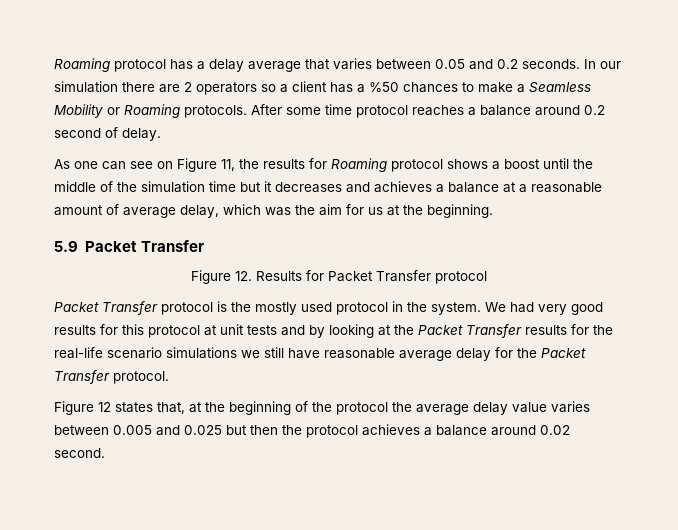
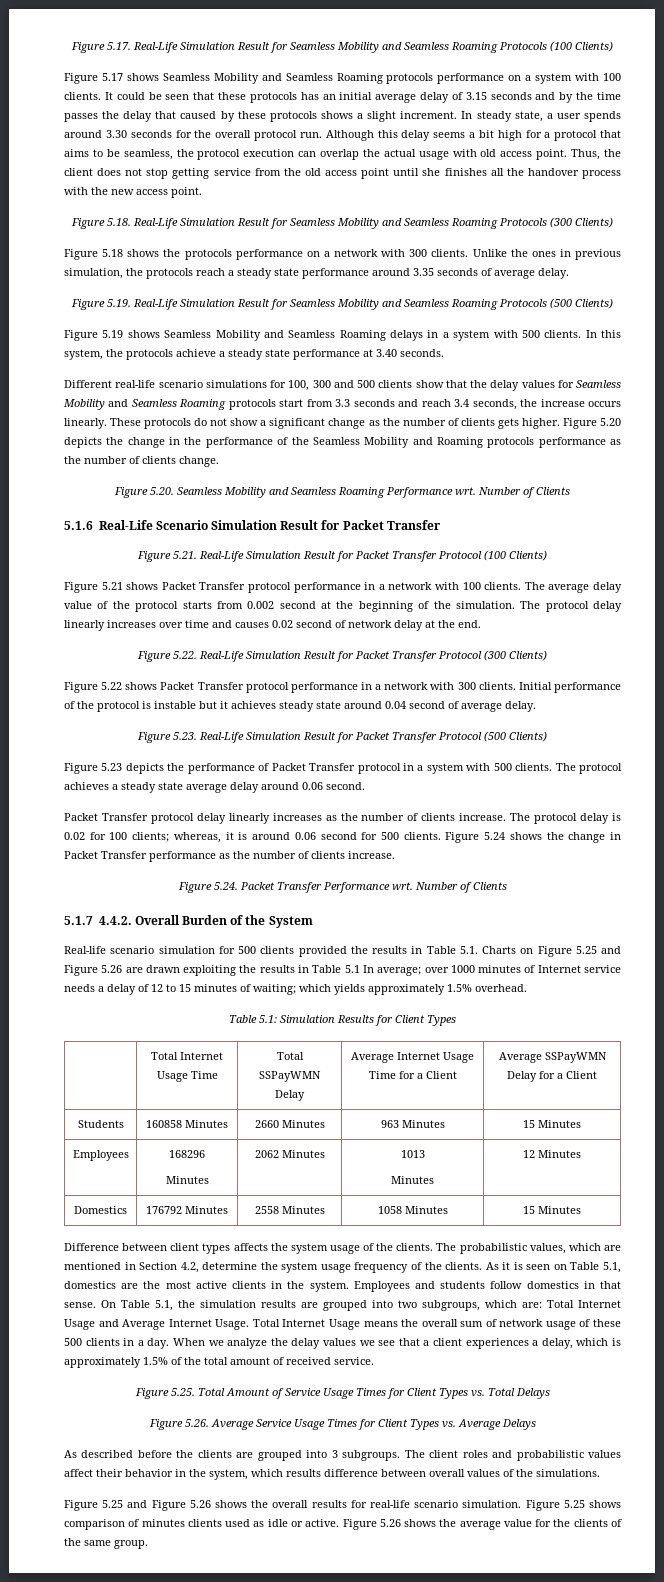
[54,58,621,72] [54,81,591,95] [54,104,605,118] [54,127,161,141] [54,158,593,172] [54,181,602,193] [54,204,493,218] [54,240,204,252] [191,270,487,284] [54,301,603,315] [54,324,613,338] [54,347,586,361] [54,370,169,384] [54,401,185,415] Roaming protocol has a delay average that varies between 0.05 and 0.2 seconds. In our simulation there are 2 operators so a client has a %50 chances to make a Seamless Mobility or Roaming protocols. After some time protocol reaches a balance around 0.2 second of delay. // As one can see on Figure 11, the results for Roaming protocol shows a boost until the middle of the simulation time but it decreases and achieves a balance at a reasonable amount of average delay, which was the aim for us at the beginning. // 5.9 Packet Transfer // Figure 12. Results for Packet Transfer protocol // Packet Transfer protocol is the mostly used protocol in the system. We had very good results for this protocol at unit tests and by looking at the Packet Transfer results for the real-life scenario simulations we still have reasonable average delay for the Packet Transfer protocol. // Figure 12 states that, -> [71,41,613,53] [64,73,622,84] [64,92,622,103] [64,111,622,122] [64,130,621,141] [64,149,621,160] [64,168,622,179] [64,187,202,198] [71,217,613,229] [64,249,621,260] [64,268,569,279] [71,298,613,310] [64,330,621,341] [64,349,444,360] [64,380,621,391] [63,399,621,410] [64,418,621,429] [64,437,621,448] [64,456,219,467] [114,487,570,498] [64,520,441,530] [137,550,547,562] [64,582,623,593] [64,601,316,612] Figure 5.17. Real-Life Simulation Result for Seamless Mobility and Seamless Roaming Protocols (100 Clients) // Figure 5.17 shows Seamless Mobility and Seamless Roaming protocols performance on a system with 100 clients. It could be seen that these protocols has an initial average delay of 3.15 seconds and by the time passes the delay that caused by these protocols shows a slight increment. In steady state, a user spends around 3.30 seconds for the overall protocol run. Although this delay seems a bit high for a protocol that aims to be seamless, the protocol execution can overlap the actual usage with old access point. Thus, the client does not stop getting service from the old access point until she finishes all the handover process with the new access point. // Figure 5.18. Real-Life Simulation Result for Seamless Mobility and Seamless Roaming Protocols (300 Clients) // Figure 5.18 shows the protocols performance on a network with 300 clients. Unlike the ones in previous simulation, the protocols reach a steady state performance around 3.35 seconds of average delay. // Figure 5.19. Real-Life Simulation Result for Seamless Mobility and Seamless Roaming Protocols (500 Clients) // Figure 5.19 shows Seamless Mobility and Seamless Roaming delays in a system with 500 clients. In this system, the protocols achieve a steady state performance at 3.40 seconds. // Different real-life scenario simulations for 100, 300 and 500 clients show that the delay values for Seamless Mobility and Seamless Roaming protocols start from 3.3 seconds and reach 3.4 seconds, the increase occurs linearly. These protocols do not show a significant change as the number of clients gets higher. Figure 5.20 depicts the change in the performance of the Seamless Mobility and Roaming protocols performance as the number of clients change. // Figure 5.20. Seamless Mobility and Seamless Roaming Performance wrt. Number of Clients // 5.1.6 Real-Life Scenario Simulation Result for Packet Transfer // Figure 5.21. Real-Life Simulation Result for Packet Transfer Protocol (100 Clients) // Figure 5.21 shows Packet Transfer protocol performance in a network with 100 clients. The average delay value of the protocol starts from 0.002 second
[336,401,590,415] [54,424,570,438] [54,448,105,458] protocol the average delay value varies between 0.005 and 0.025 but then the protocol achieves a balance around 0.02 second. -> [455,601,622,612] [64,620,481,631] [137,650,547,662] [64,682,622,693] [64,701,536,712] [137,731,547,743] [64,763,622,774] [64,782,365,793] [64,813,621,824] [64,832,621,843] [64,851,395,862] [177,882,507,893] [64,915,313,928] [64,946,621,957] [64,965,621,976] [64,984,527,995] [229,1015,456,1026] [151,1052,223,1060] [156,1071,218,1082] [276,1052,304,1060] [259,1071,321,1082] [275,1090,305,1101] [351,1052,474,1063] [368,1071,457,1079] [498,1052,607,1063] [507,1071,597,1082] [77,1120,124,1128] [146,1120,228,1128] [254,1120,325,1128] [380,1120,445,1128] [523,1120,581,1128] [72,1150,129,1161] [169,1150,205,1158] [165,1176,209,1184] [254,1150,325,1158] [400,1150,425,1158] [391,1176,434,1184] [523,1150,581,1158] [74,1206,127,1214] [146,1206,228,1214] [254,1206,325,1214] [377,1206,448,1214] [523,1206,581,1214] [64,1243,621,1254] [64,1262,621,1273] [64,1281,621,1292] [64,1300,621,1311] [64,1319,621,1330] [64,1338,622,1349] [64,1357,374,1368] [134,1388,550,1399] [148,1419,536,1430] [64,1450,621,1461] [64,1469,600,1480] [64,1500,621,1511] [64,1519,622,1530] [64,1538,148,1549] simulation. The protocol delay linearly increases over time and causes 0.02 second of network delay at the end. // Figure 5.22. Real-Life Simulation Result for Packet Transfer Protocol (300 Clients) // Figure 5.22 shows Packet Transfer protocol performance in a network with 300 clients. Initial performance of the protocol is instable but it achieves steady state around 0.04 second of average delay. // Figure 5.23. Real-Life Simulation Result for Packet Transfer Protocol (500 Clients) // Figure 5.23 depicts the performance of Packet Transfer protocol in a system with 500 clients. The protocol achieves a steady state average delay around 0.06 second. // Packet Transfer protocol delay linearly increases as the number of clients increase. The protocol delay is 0.02 for 100 clients; whereas, it is around 0.06 second for 500 clients. Figure 5.24 shows the change in Packet Transfer performance as the number of clients increase. // Figure 5.24. Packet Transfer Performance wrt. Number of Clients // 5.1.7 4.4.2. Overall Burden of the System // Real-life scenario simulation for 500 clients provided the results in Table 5.1. Charts on Figure 5.25 and Figure 5.26 are drawn exploiting the results in Table 5.1 In average; over 1000 minutes of Internet service needs a delay of 12 to 15 minutes of waiting; which yields approximately 1.5% overhead. // Table 5.1: Simulation Results for Client Types // | Total Internet Usage Time | Total SSPayWMN Delay | Average Internet Usage Time for a Client | Average SSPayWMN Delay for a Client // Students | 160858 Minutes | 2660 Minutes | 963 Minutes | 15 Minutes // Employees | 168296 // Minutes | 2062 Minutes | 1013 // Minutes | 12 Minutes // Domestics | 176792 Minutes | 2558 Minutes | 1058 Minutes | 15 Minutes // Difference between client types affects the system usage of the clients. The probabilistic values, which are mentioned in Section 4.2, determine the system usage frequency of the clients. As it is seen on Table 5.1, domestics are the most active clients in the system. Employees and students follow domestics in that sense. On Table 5.1, the simulation results are grouped into two subgroups, which are: Total Internet Usage and Average Internet Usage. Total Internet Usage means the overall sum of network usage of these 500 clients in a day. When we analyze the delay values we see that a client experiences a delay, which is approximately 1.5% of the total amount of received service. // Figure 5.25. Total Amount of Service Usage Times for Client Types vs. Total Delays // Figure 5.26. Average Service Usage Times for Client Types vs. Average Delays // As described before the clients are grouped into 3 subgroups. The client roles and probabilistic values affect their behavior in the system, which results difference between overall values of the simulations. // Figure 5.25 and Figure 5.26 shows the overall results for real-life scenario simulation. Figure 5.25 shows comparison of minutes clients used as idle or active. Figure 5.26 shows the average value for the clients of the same group.

